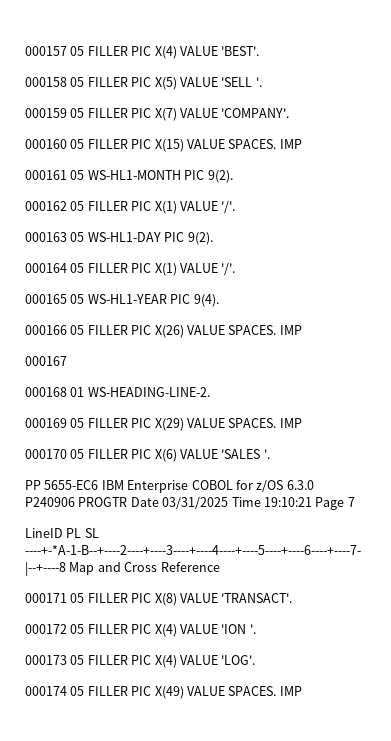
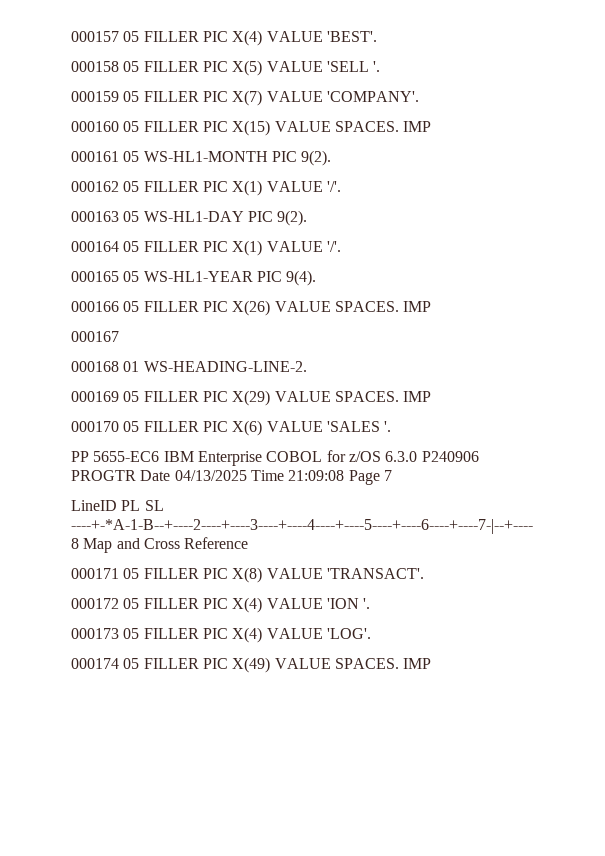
[162,497,312,510] 03/31/2025 Time 19:10:21 -> [174,470,345,481] 04/13/2025 Time 21:09:08

